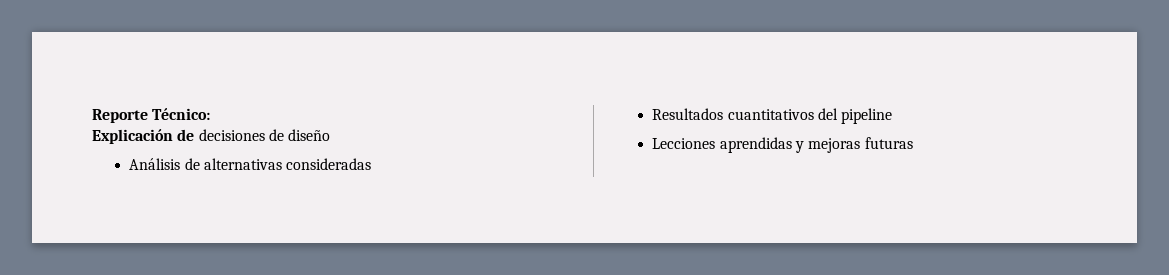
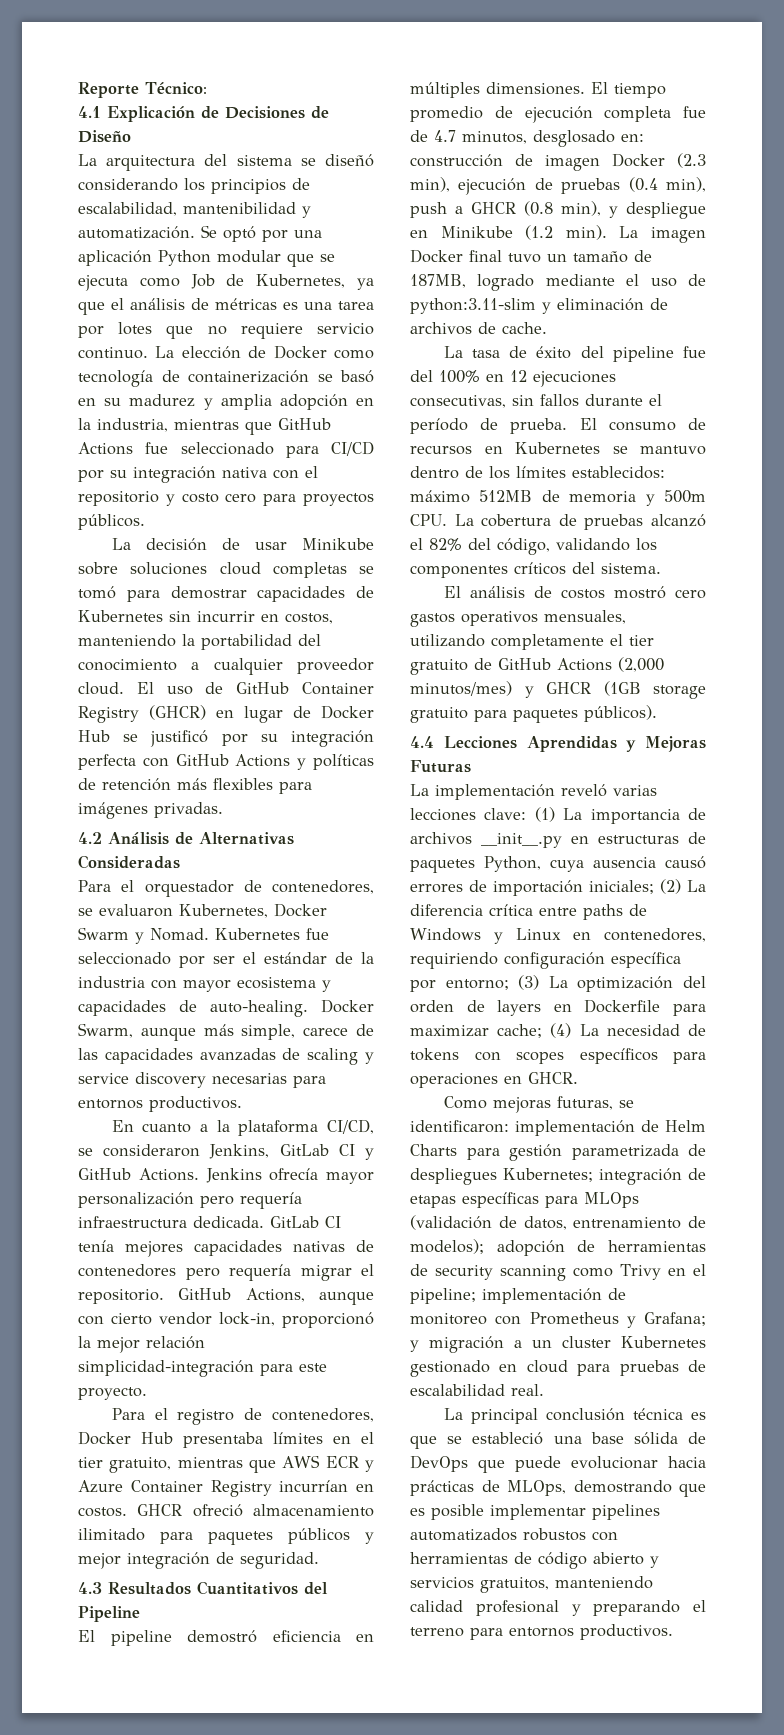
(211, 114) none -> [78,106,101,118] 4.1
[198,129,331,141] [129,158,372,170] [652,108,893,124] [652,137,913,153] decisiones de diseño // Análisis de alternativas consideradas // Resultados cuantitativos del pipeline // Lecciones aprendidas y mejoras futuras -> [225,106,329,119] [78,130,131,143] [78,154,374,171] [78,178,310,194] [78,202,311,218] [78,225,322,242] [78,250,335,267] [78,274,375,291] [78,298,374,315] [78,322,374,339] [78,345,374,359] [78,370,374,387] [78,394,374,410] [78,418,331,435] [78,441,374,458] [78,466,318,483] [78,491,374,506] [78,514,145,530] [111,538,374,551] [78,562,374,578] [78,586,374,602] [78,610,333,624] [78,634,321,650] [78,658,374,675] [78,682,374,695] [78,705,374,723] [78,730,374,747] [78,754,374,770] [78,778,312,794] [78,802,223,819] [78,832,294,845] [78,855,180,869] [78,880,374,897] [78,903,327,918] [78,927,329,944] [78,952,374,968] [78,976,331,992] [78,999,374,1017] [78,1023,375,1041] [78,1048,375,1065] [78,1072,326,1088] [78,1096,242,1112] [111,1119,374,1136] [78,1144,374,1160] [78,1168,374,1184] [78,1192,302,1209] [78,1216,341,1228] [78,1240,374,1257] [78,1264,374,1281] [78,1288,374,1305] [78,1312,374,1328] [78,1336,205,1353] [78,1360,327,1377] [78,1387,147,1400] [111,1408,374,1425] [78,1431,374,1448] [78,1455,374,1473] [78,1480,374,1497] [78,1504,374,1517] [78,1528,374,1545] [78,1552,319,1569] [78,1581,328,1595] [78,1606,140,1622] [78,1630,374,1646] [410,82,666,98] [410,106,706,123] [410,130,644,147] [410,153,706,171] [410,177,706,195] [410,201,706,219] [410,225,706,243] [410,249,652,263] [410,274,706,291] [410,298,668,314] [410,322,547,335] [443,346,706,362] [410,370,616,387] [410,394,662,408] [410,418,706,434] [410,442,706,455] [410,466,665,479] [410,490,706,506] [410,514,706,530] [410,538,657,555] [410,562,661,578] [443,586,706,599] [410,610,626,627] [410,634,654,650] [410,657,664,675] [410,681,706,699] [410,705,657,723] [410,736,706,752] [410,760,471,773] [410,784,657,800] [410,807,706,824] [410,832,706,848] [410,856,706,873] [410,879,706,896] [410,904,647,920] [410,928,706,944] [410,952,681,969] [410,975,706,992] [410,999,706,1016] [410,1023,706,1038] [410,1048,706,1064] [410,1072,578,1088] [443,1096,634,1113] [410,1120,706,1136] [410,1144,706,1161] [410,1168,706,1185] [410,1192,639,1208] [410,1215,706,1230] [410,1239,706,1256] [410,1264,706,1281] [410,1288,626,1304] [410,1312,706,1328] [410,1336,706,1353] [410,1360,706,1377] [410,1384,544,1396] [443,1408,706,1424] [410,1432,706,1449] [410,1455,706,1473] [410,1480,706,1497] [410,1504,660,1520] [410,1528,618,1541] [410,1552,659,1569] [410,1576,653,1593] [410,1600,706,1616] [410,1624,673,1640] Decisiones de Diseño // La arquitectura del sistema se diseñó considerando los principios de escalabilidad, mantenibilidad y automatización. Se optó por una aplicación Python modular que se ejecuta como Job de Kubernetes, ya que el análisis de métricas es una tarea por lotes que no requiere servicio continuo. La elección de Docker como tecnología de containerización se basó en su madurez y amplia adopción en la industria, mientras que GitHub Actions fue seleccionado para CI/CD por su integración nativa con el repositorio y costo cero para proyectos públicos. // La decisión de usar Minikube sobre soluciones cloud completas se tomó para demostrar capacidades de Kubernetes sin incurrir en costos, manteniendo la portabilidad del conocimiento a cualquier proveedor cloud. El uso de GitHub Container Registry (GHCR) en lugar de Docker Hub se justificó por su integración perfecta con GitHub Actions y políticas de retención más flexibles para imágenes privadas. // 4.2 Análisis de Alternativas Consideradas // Para el orquestador de contenedores, se evaluaron Kubernetes, Docker Swarm y Nomad. Kubernetes fue seleccionado por ser el estándar de la industria con mayor ecosistema y capacidades de auto-healing. Docker Swarm, aunque más simple, carece de las capacidades avanzadas de scaling y service discovery necesarias para entornos productivos. // En cuanto a la plataforma CI/CD, se consideraron Jenkins, GitLab CI y GitHub Actions. Jenkins ofrecía mayor personalización pero requería infraestructura dedicada. GitLab CI tenía mejores capacidades nativas de contenedores pero requería migrar el repositorio. GitHub Actions, aunque con cierto vendor lock-in, proporcionó la mejor relación simplicidad-integración para este proyecto. // Para el registro de contenedores, Docker Hub presentaba límites en el tier gratuito, mientras que AWS ECR y Azure Container Registry incurrían en costos. GHCR ofreció almacenamiento ilimitado para paquetes públicos y mejor integración de seguridad. // 4.3 Resultados Cuantitativos del Pipeline // El pipeline demostró eficiencia en múltiples dimensiones. El tiempo promedio de ejecución completa fue de 4.7 minutos, desglosado en: construcción de imagen Docker (2.3 min), ejecución de pruebas (0.4 min), push a GHCR (0.8 min), y despliegue en Minikube (1.2 min). La imagen Docker final tuvo un tamaño de 187MB, logrado mediante el uso de python:3.11-slim y eliminación de archivos de cache. // La tasa de éxito del pipeline fue del 100% en 12 ejecuciones consecutivas, sin fallos durante el período de prueba. El consumo de recursos en Kubernetes se mantuvo dentro de los límites establecidos: máximo 512MB de memoria y 500m CPU. La cobertura de pruebas alcanzó el 82% del código, validando los componentes críticos del sistema. // El análisis de costos mostró cero gastos operativos mensuales, utilizando completamente el tier gratuito de GitHub Actions (2,000 minutos/mes) y GHCR (1GB storage gratuito para paquetes públicos). // 4.4 Lecciones Aprendidas y Mejoras Futuras // La implementación reveló varias lecciones clave: (1) La importancia de archivos __init__.py en estructuras de paquetes Python, cuya ausencia causó errores de importación iniciales; (2) La diferencia crítica entre paths de Windows y Linux en contenedores, requiriendo configuración específica por entorno; (3) La optimización del orden de layers en Dockerfile para maximizar cache; (4) La necesidad de tokens con scopes específicos para operaciones en GHCR. // Como mejoras futuras, se identificaron: implementación de Helm Charts para gestión parametrizada de despliegues Kubernetes; integración de etapas específicas para MLOps (validación de datos, entrenamiento de modelos); adopción de herramientas de security scanning como Trivy en el pipeline; implementación de monitoreo con Prometheus y Grafana; y migración a un cluster Kubernetes gestionado en cloud para pruebas de escalabilidad real. // La principal conclusión técnica es que se estableció una base sólida de DevOps que puede evolucionar hacia prácticas de MLOps, demostrando que es posible implementar pipelines automatizados robustos con herramientas de código abierto y servicios gratuitos, manteniendo calidad profesional y preparando el terreno para entornos productivos.

